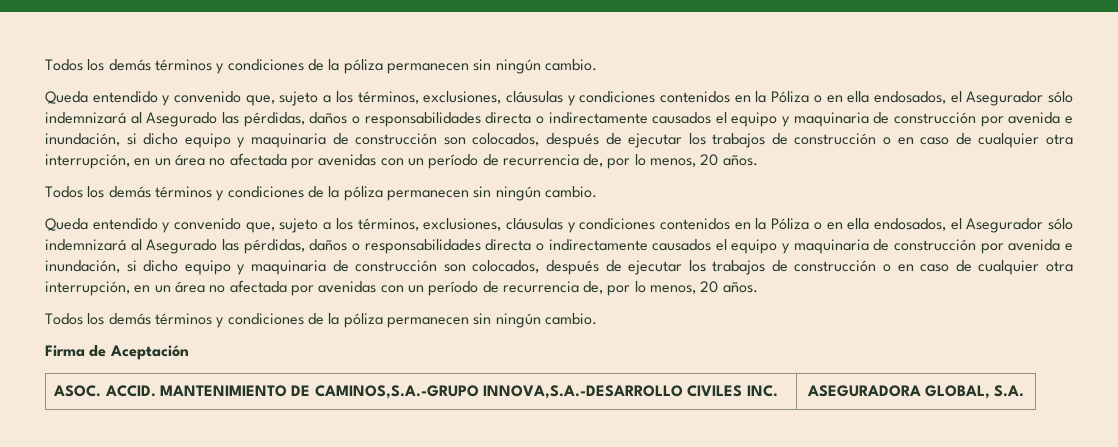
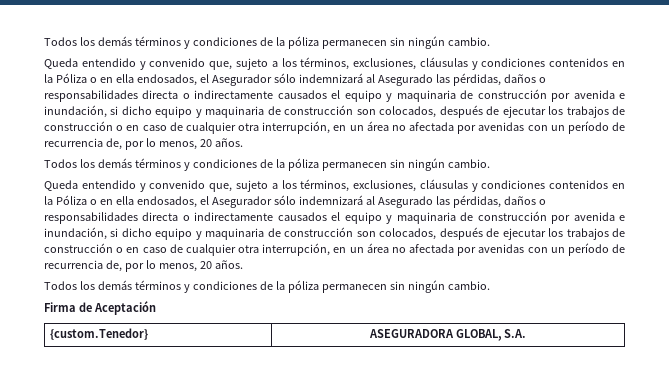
[53,385,778,399] ASOC. ACCID. MANTENIMIENTO DE CAMINOS,S.A.-GRUPO INNOVA,S.A.-DESARROLLO CIVILES INC. -> [50,328,149,340] {custom.Tenedor}

